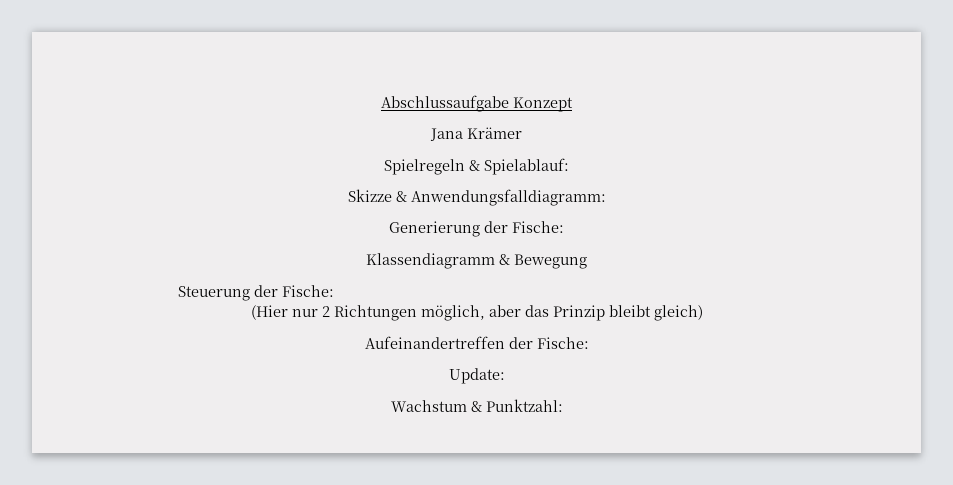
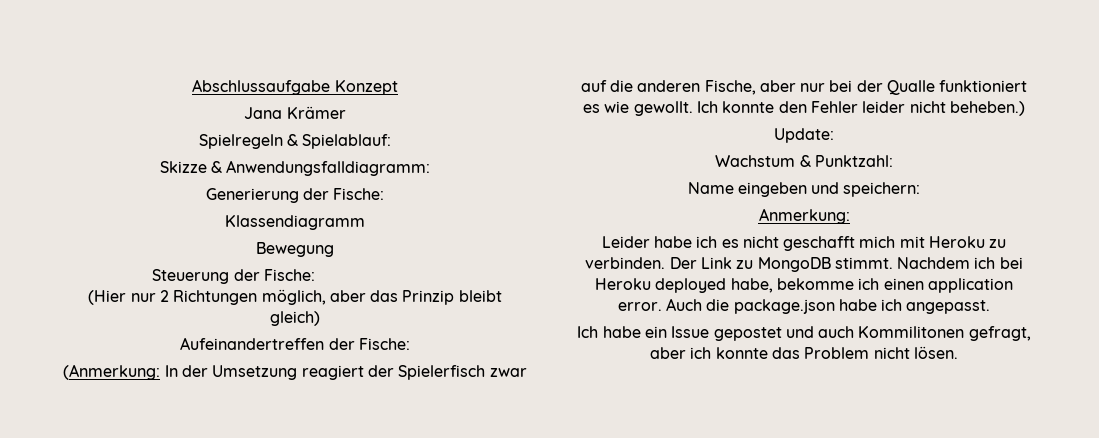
[499,254,510,265] & -> (365, 222) //
[448,368,505,384] [390,399,563,412] Update: // Wachstum & Punktzahl: -> [63,364,527,380] [580,80,1028,95] [583,101,1025,116] [774,128,834,143] [715,155,893,167] [687,182,921,197] [758,208,850,224] [601,236,1007,251] [585,257,1023,272] [595,278,1013,293] [617,298,991,314] [577,326,1031,341] [650,346,958,359] (Anmerkung: In der Umsetzung reagiert der Spielerfisch zwar auf die anderen Fische, aber nur bei der Qualle funktioniert es wie gewollt. Ich konnte den Fehler leider nicht beheben.) // Update: // Wachstum & Punktzahl: // Name eingeben und speichern: // Anmerkung: // Leider habe ich es nicht geschafft mich mit Heroku zu verbinden. Der Link zu MongoDB stimmt. Nachdem ich bei Heroku deployed habe, bekomme ich einen application error. Auch die package.json habe ich angepasst. // Ich habe ein Issue gepostet und auch Kommilitonen gefragt, aber ich konnte das Problem nicht lösen.

